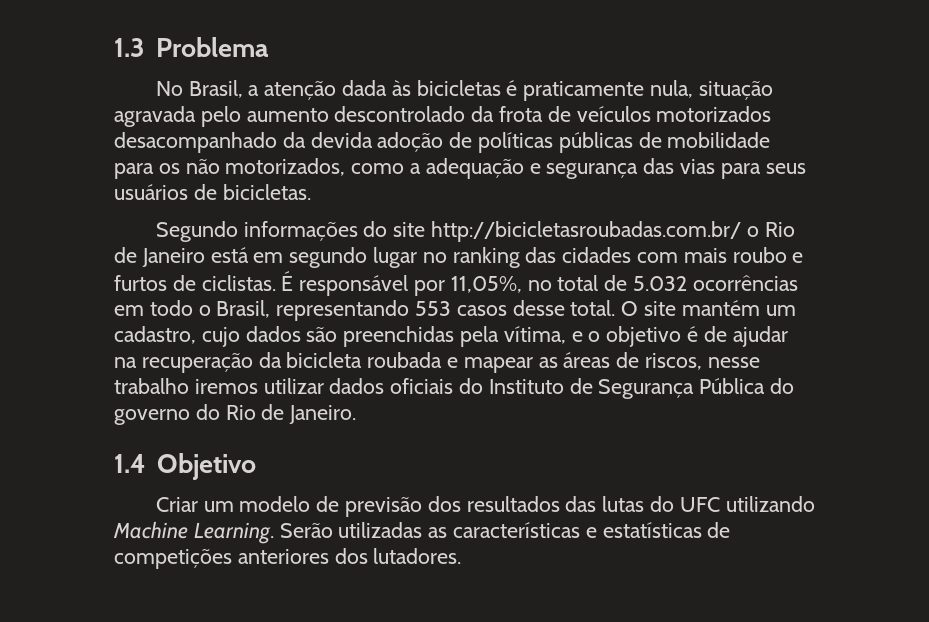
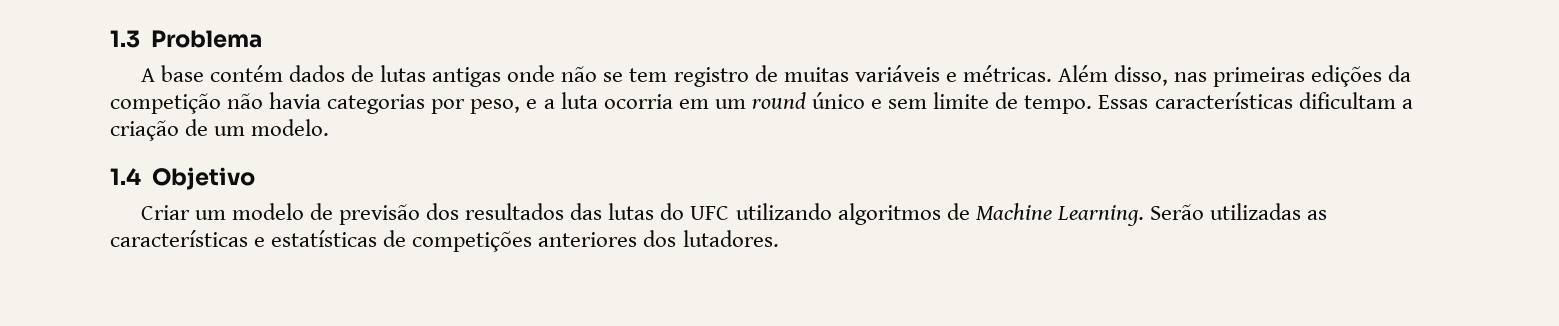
[155,80,773,101] [114,106,772,127] [114,132,771,153] [114,158,806,179] [114,184,311,200] [155,221,795,242] [114,247,804,268] [114,271,798,296] [114,300,796,321] [114,326,788,347] [114,352,760,373] [114,378,795,399] [114,404,357,425] No Brasil, a atenção dada às bicicletas é praticamente nula, situação agravada pelo aumento descontrolado da frota de veículos motorizados desacompanhado da devida adoção de políticas públicas de mobilidade para os não motorizados, como a adequação e segurança das vias para seus usuários de bicicletas. // Segundo informações do site http://bicicletasroubadas.com.br/ o Rio de Janeiro está em segundo lugar no ranking das cidades com mais roubo e furtos de ciclistas. É responsável por 11,05%, no total de 5.032 ocorrências em todo o Brasil, representando 553 casos desse total. O site mantém um cadastro, cujo dados são preenchidas pela vítima, e o objetivo é de ajudar na recuperação da bicicleta roubada e mapear as áreas de riscos, nesse trabalho iremos utilizar dados oficiais do Instituto de Segurança Pública do governo do Rio de Janeiro. -> [140,65,1412,87] [110,92,1413,114] [110,119,330,141] A base contém dados de lutas antigas onde não se tem registro de muitas variáveis e métricas. Além disso, nas primeiras edições da competição não havia categorias por peso, e a luta ocorria em um round único e sem limite de tempo. Essas características dificultam a criação de um modelo.
(815, 504) none -> [837,203,970,225] algoritmos de

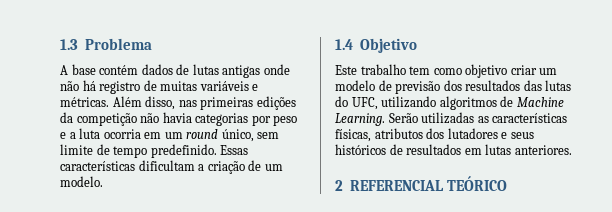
[603,68,668,82] se tem -> [82,80,96,91] há
[470,99,521,114] peso, -> [273,115,298,126] peso
[811,92,883,109] único e -> [221,129,254,142] único,
[1024,95,1093,114] tempo. -> [113,144,217,158] tempo predefinido.
[140,205,190,220] Criar -> [335,64,537,78] Este trabalho tem como objetivo criar
[690,206,730,220] UFC -> [351,97,378,110] UFC,
[254,230,779,252] e estatísticas de competições anteriores dos lutadores. -> [335,128,534,142] [335,144,572,155] [335,176,507,191] físicas, atributos dos lutadores e seus históricos de resultados em lutas anteriores. // 2 REFERENCIAL TEÓRICO

